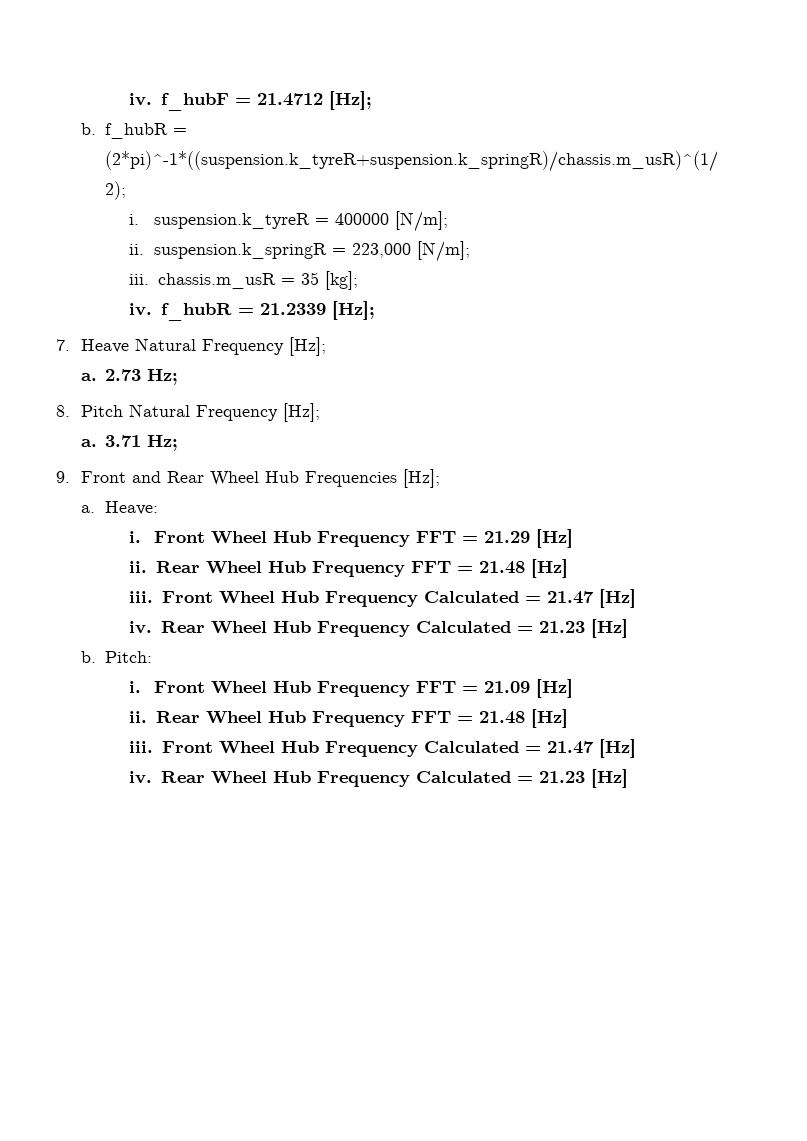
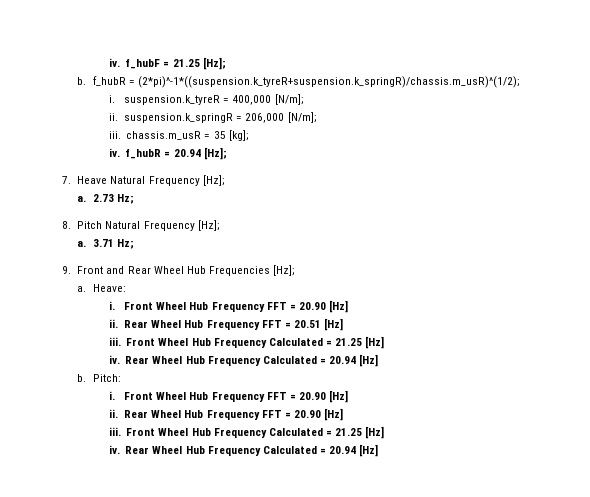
[257,93,324,106] 21.4712 -> [172,59,200,67] 21.25
[334,213,389,225] 400000 -> [232,95,272,105] 400,000
[351,243,411,258] 223,000 -> [245,113,285,123] 206,000
[260,303,327,315] 21.2339 -> [173,149,201,157] 20.94
[483,529,573,548] [129,559,569,578] [129,589,637,608] [129,621,586,637] 21.29 [Hz] // ii. Rear Wheel Hub Frequency FFT = 21.48 [Hz] // iii. Front Wheel Hub Frequency Calculated = 21.47 [Hz] // iv. Rear Wheel Hub Frequency Calculated = 21.23 -> [298,300,348,313] [108,318,343,331] [108,336,385,349] [108,355,356,366] 20.90 [Hz] // ii. Rear Wheel Hub Frequency FFT = 20.51 [Hz] // iii. Front Wheel Hub Frequency Calculated = 21.25 [Hz] // iv. Rear Wheel Hub Frequency Calculated = 20.94
[483,679,573,698] [129,709,569,728] [129,739,637,758] [129,771,586,787] 21.09 [Hz] // ii. Rear Wheel Hub Frequency FFT = 21.48 [Hz] // iii. Front Wheel Hub Frequency Calculated = 21.47 [Hz] // iv. Rear Wheel Hub Frequency Calculated = 21.23 -> [298,390,348,403] [108,408,343,421] [108,426,385,439] [108,445,356,456] 20.90 [Hz] // ii. Rear Wheel Hub Frequency FFT = 20.90 [Hz] // iii. Front Wheel Hub Frequency Calculated = 21.25 [Hz] // iv. Rear Wheel Hub Frequency Calculated = 20.94

